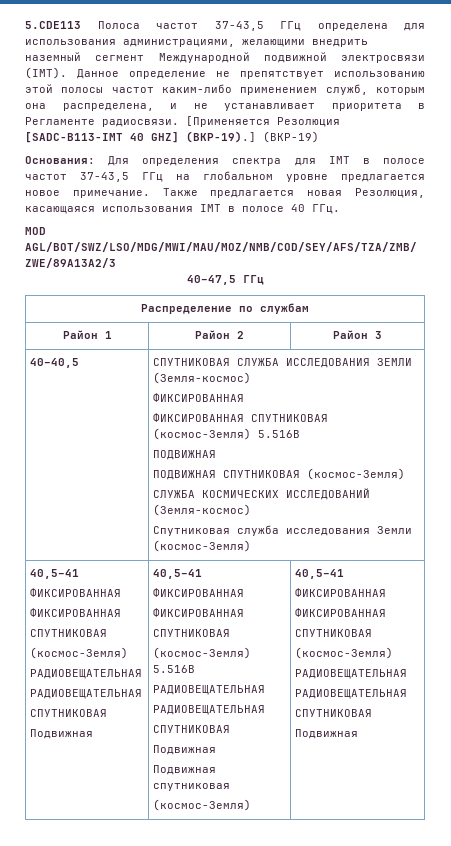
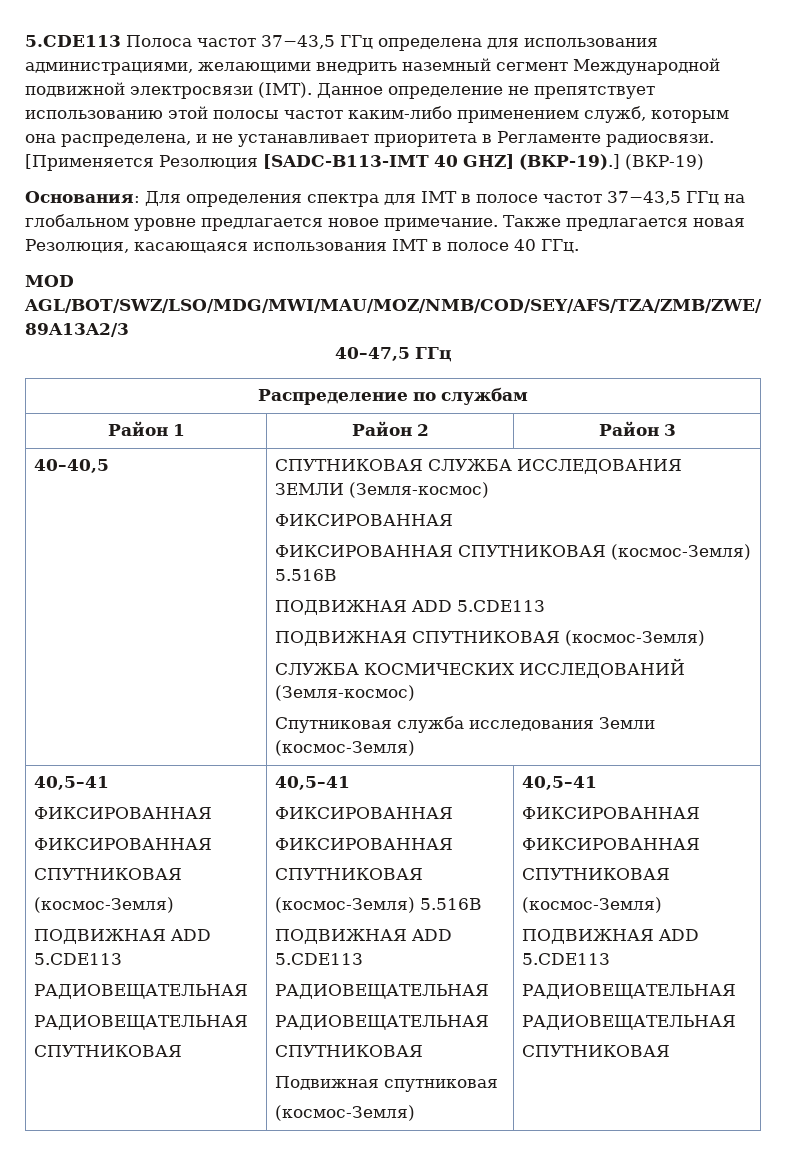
(217, 455) none -> [411,600,546,612] ADD 5.CDE113
[30,669,143,679] [30,689,143,699] [30,709,108,717] [30,729,94,739] // РАДИОВЕЩАТЕЛЬНАЯ // РАДИОВЕЩАТЕЛЬНАЯ // СПУТНИКОВАЯ // Подвижная -> [34,929,212,944] [34,953,123,965] [34,984,249,999] [34,1015,249,1030] [34,1045,183,1057] // ПОДВИЖНАЯ ADD 5.CDE113 // РАДИОВЕЩАТЕЛЬНАЯ // РАДИОВЕЩАТЕЛЬНАЯ // СПУТНИКОВАЯ
[153,685,266,695] [153,705,266,715] [153,725,231,733] [153,745,217,755] [153,765,217,775] // РАДИОВЕЩАТЕЛЬНАЯ // РАДИОВЕЩАТЕЛЬНАЯ // СПУТНИКОВАЯ // Подвижная // Подвижная -> [275,929,453,944] [275,953,364,965] [275,984,490,999] [275,1015,490,1030] [275,1045,424,1057] [275,1076,380,1090] // ПОДВИЖНАЯ ADD 5.CDE113 // РАДИОВЕЩАТЕЛЬНАЯ // РАДИОВЕЩАТЕЛЬНАЯ // СПУТНИКОВАЯ // Подвижная
[295,669,408,679] [295,689,408,699] [295,709,373,717] [295,729,359,739] // РАДИОВЕЩАТЕЛЬНАЯ // РАДИОВЕЩАТЕЛЬНАЯ // СПУТНИКОВАЯ // Подвижная -> [522,929,700,944] [522,953,611,965] [522,984,737,999] [522,1015,737,1030] [522,1045,671,1057] // ПОДВИЖНАЯ ADD 5.CDE113 // РАДИОВЕЩАТЕЛЬНАЯ // РАДИОВЕЩАТЕЛЬНАЯ // СПУТНИКОВАЯ

